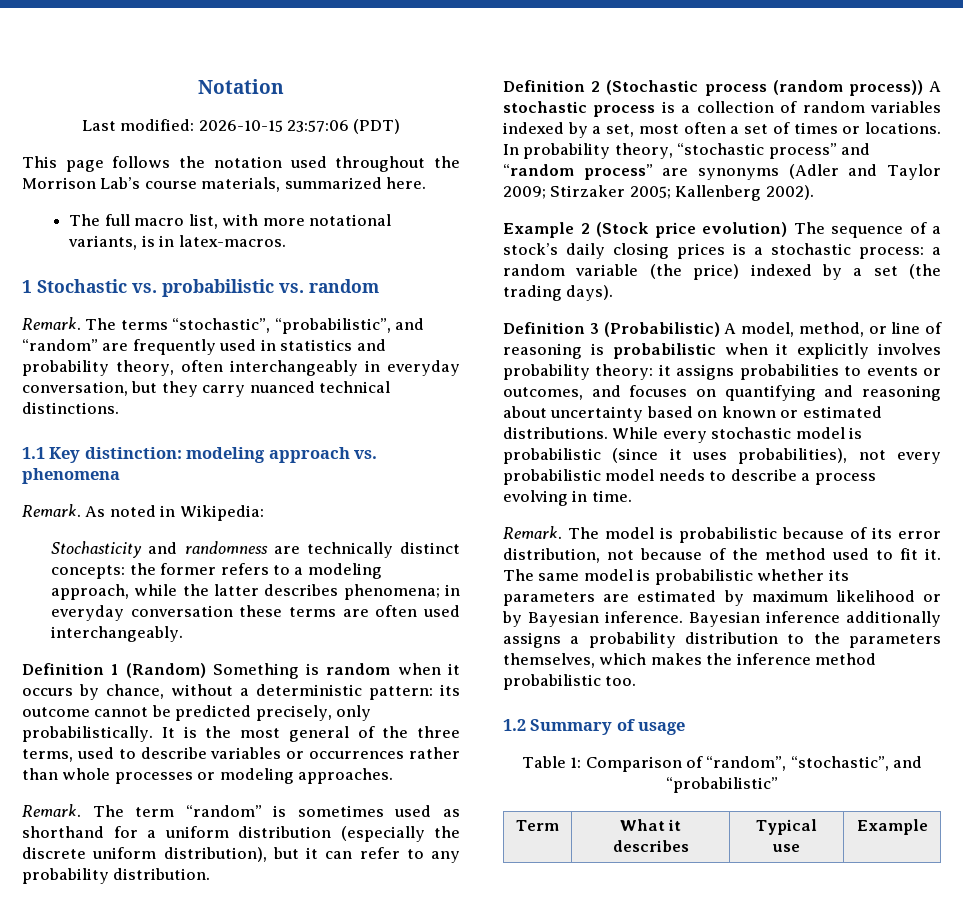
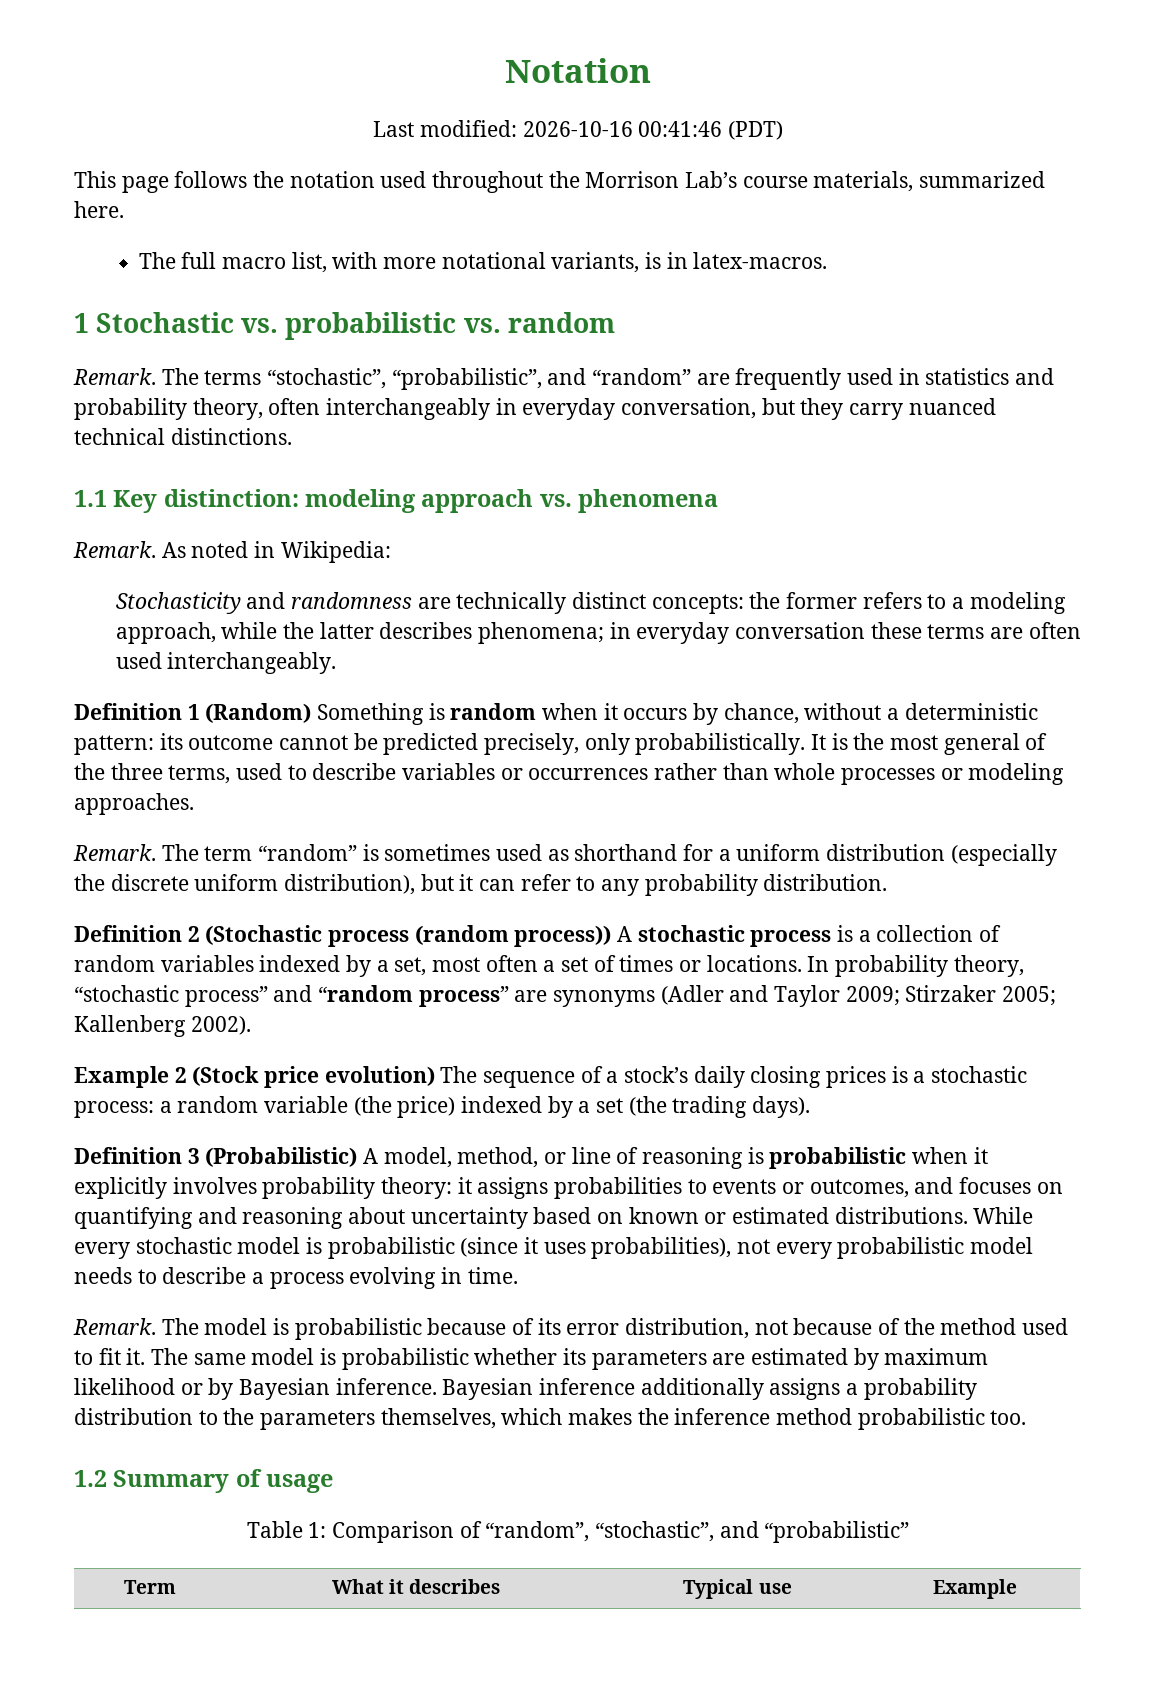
[198,120,349,132] 2026-10-15 23:57:06 -> [522,121,723,137] 2026-10-16 00:41:46

